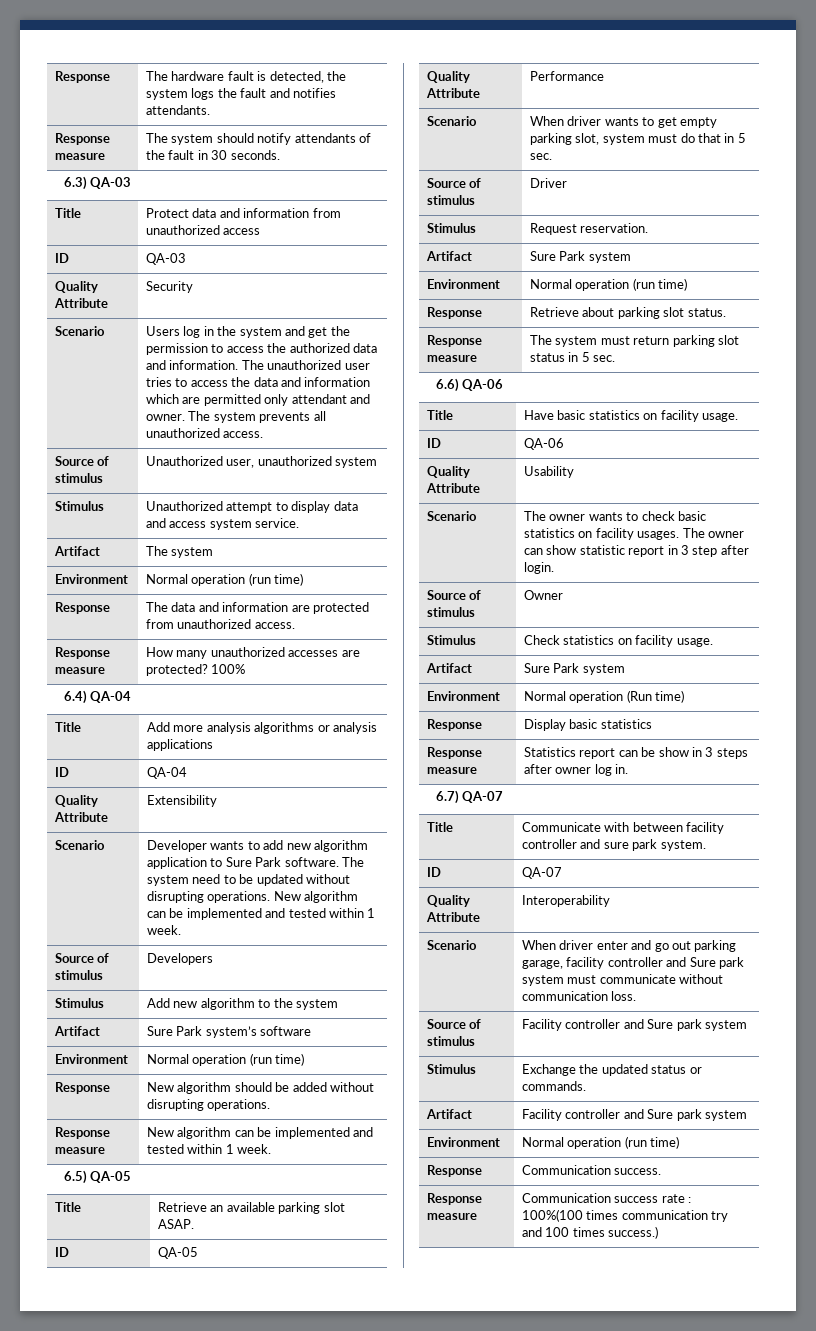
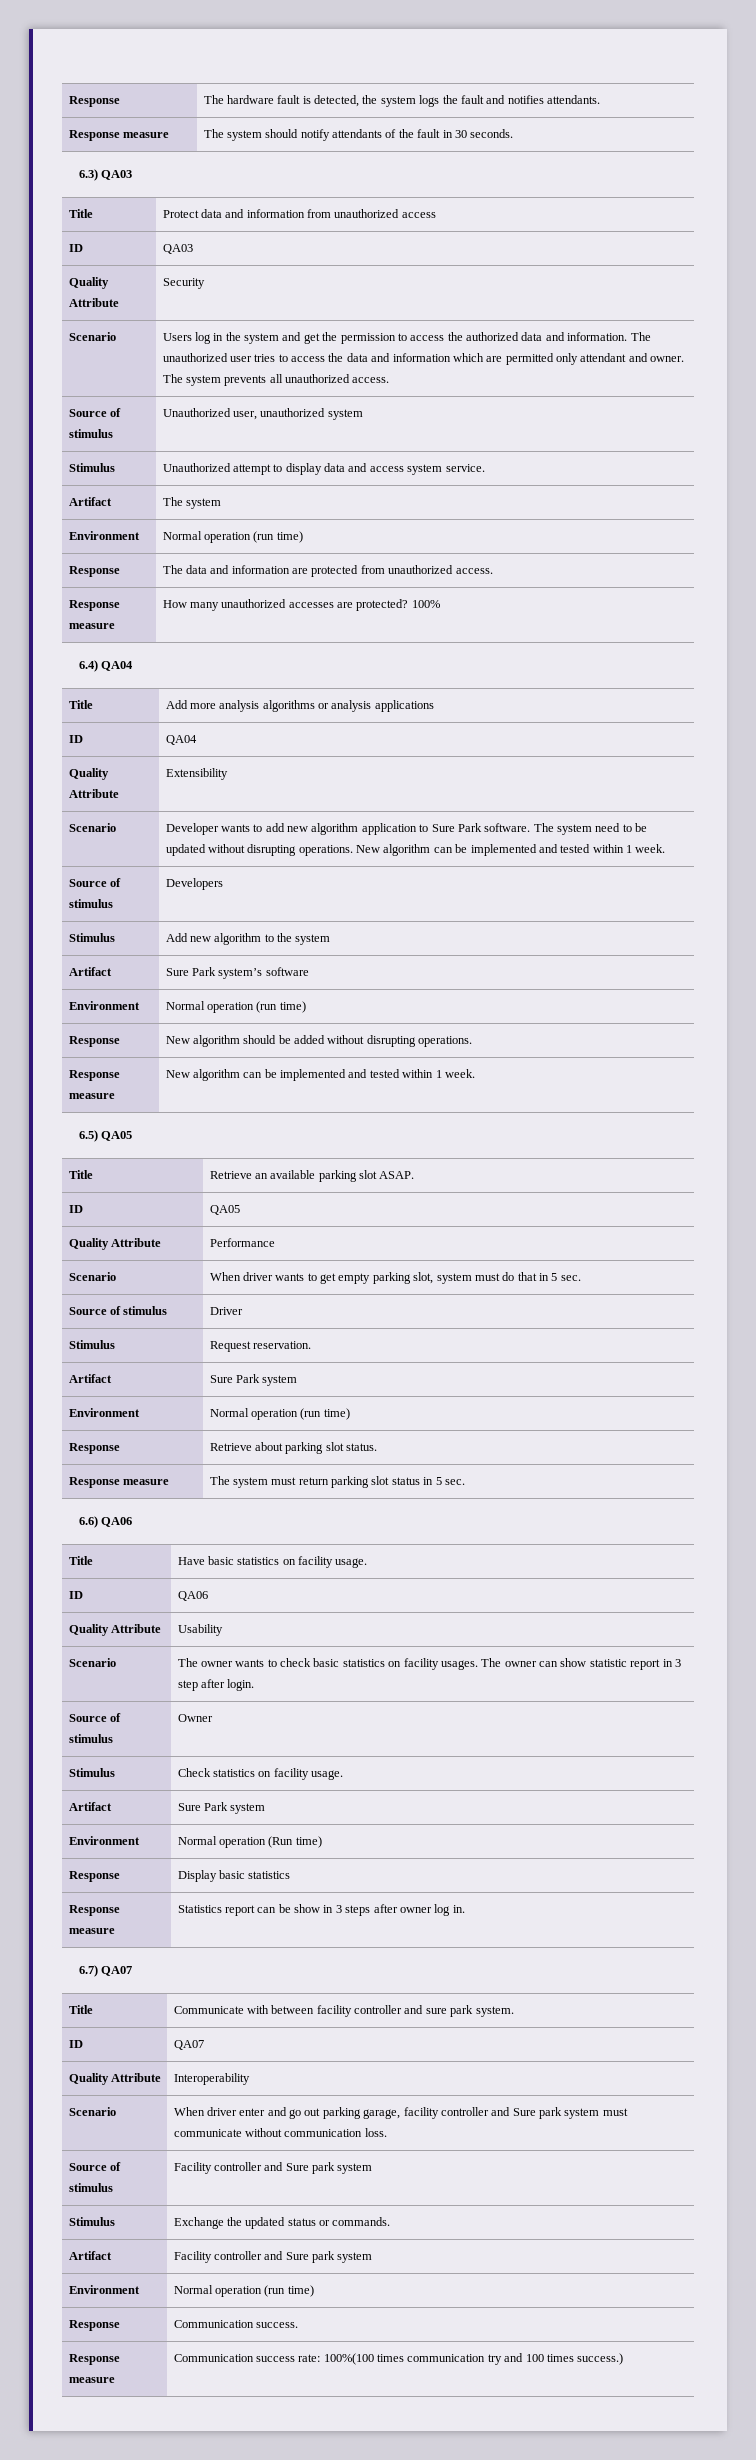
[90,177,132,189] QA-03 -> [100,170,132,180] QA03
[146,253,187,265] QA-03 -> [162,244,193,254] QA03
[90,691,132,703] QA-04 -> [100,661,133,671] QA04
[147,767,188,779] QA-04 -> [165,735,197,745] QA04
[90,1171,132,1183] QA-05 -> [100,1131,132,1141] QA05
[158,1247,199,1259] QA-05 -> [209,1205,240,1215] QA05
[462,379,504,391] QA-06 -> [100,1517,132,1527] QA06
[524,438,565,450] QA-06 -> [177,1591,208,1601] QA06
[462,791,504,803] QA-07 -> [100,1966,132,1976] QA07
[522,867,563,879] QA-07 -> [173,2040,204,2050] QA07
[661,1194,692,1203] rate : -> [298,2354,321,2362] rate:

